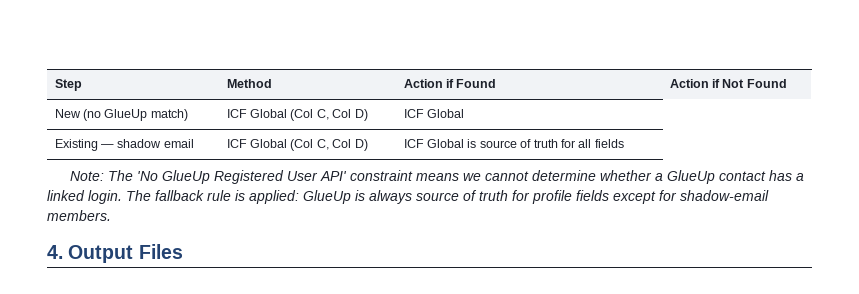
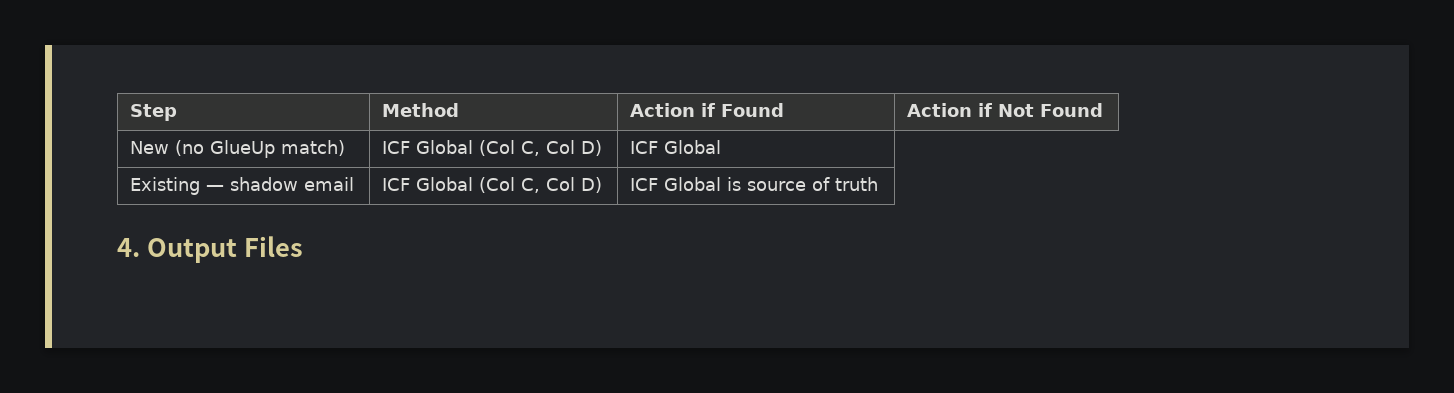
[560,139,624,148] [69,170,804,184] [47,190,769,204] [47,210,111,221] for all fields // Note: The 'No GlueUp Registered User API' constraint means we cannot determine whether a GlueUp contact has a linked login. The fallback rule is applied: GlueUp is always source of truth for profile fields except for shadow-email members. -> (879, 184) none

